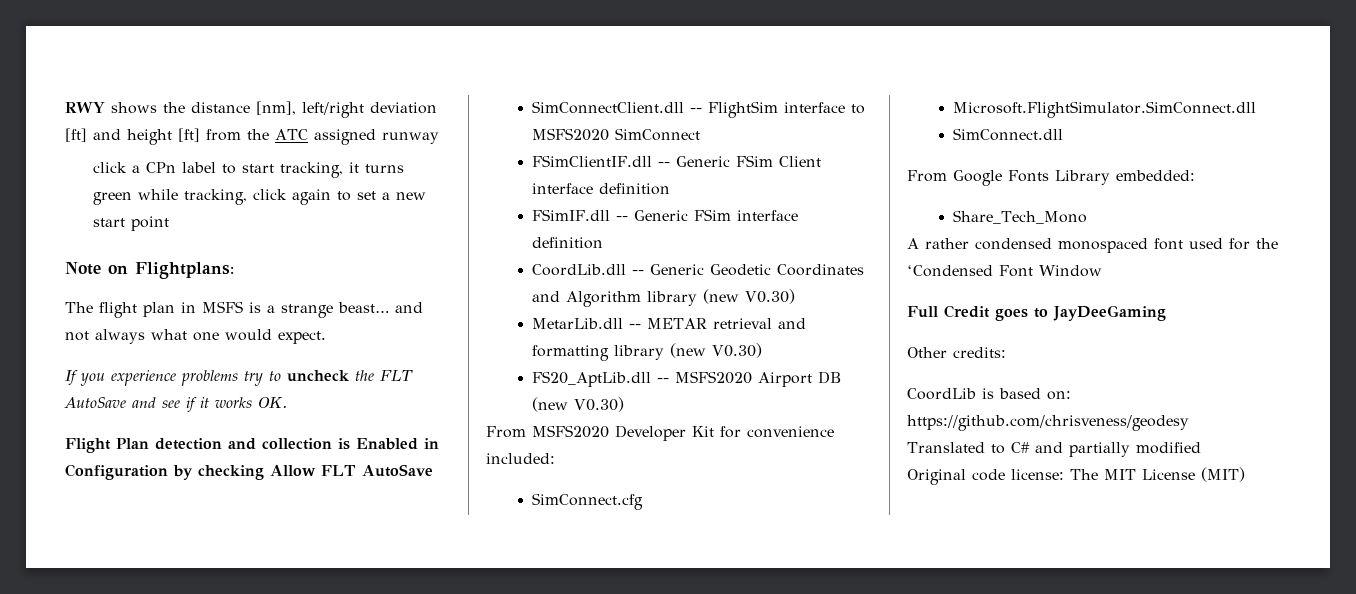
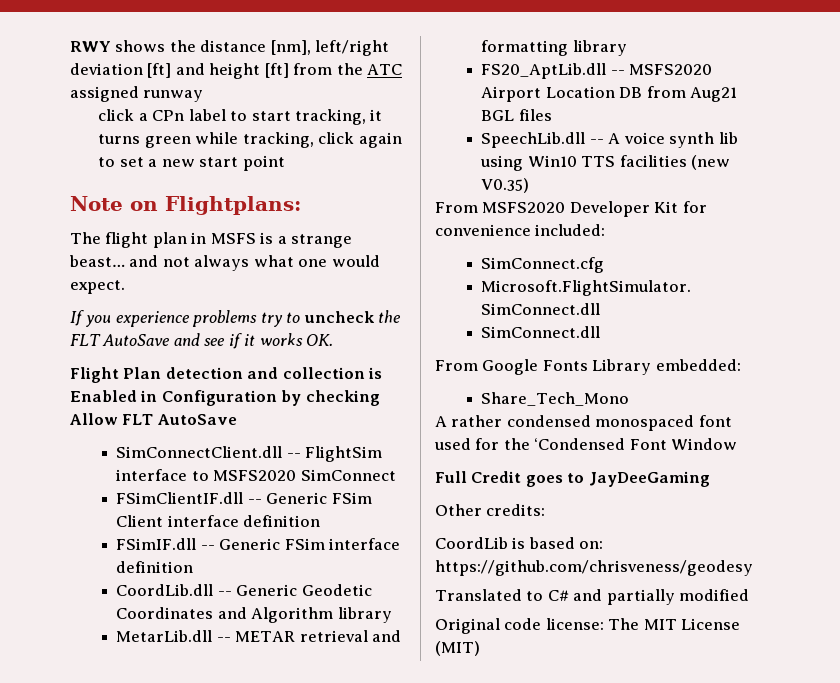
[702,289,795,304] (new V0.30) -> (392, 615) none
[669,343,762,358] (new V0.30) -> (627, 48) none
[817,371,841,384] [531,397,624,412] DB (new V0.30) -> [545,86,738,102] [481,109,552,121] [481,132,738,148] [480,155,731,171] [481,178,530,193] Location DB from Aug21 BGL files // SpeechLib.dll -- A voice synth lib using Win10 TTS facilities (new V0.35)

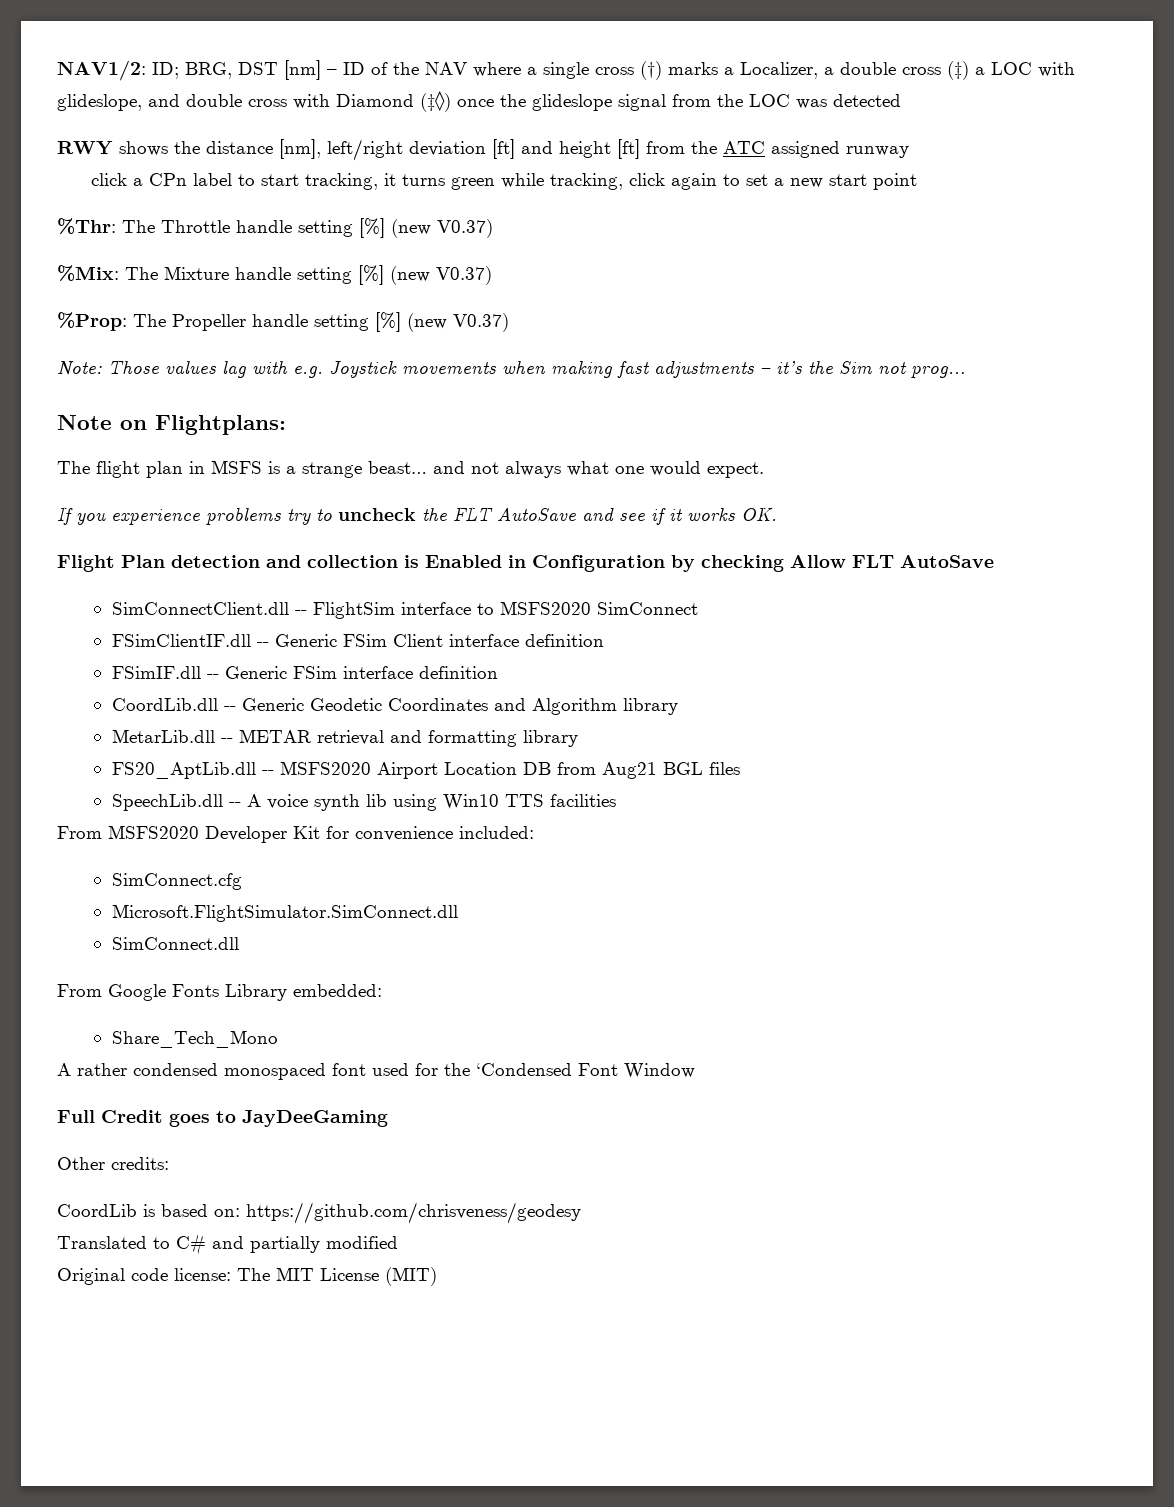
(70, 46) none -> [57,60,1075,81] [57,91,901,112] NAV1/2: ID; BRG, DST [nm] – ID of the NAV where a single cross (†) marks a Localizer, a double cross (‡) a LOC with glideslope, and double cross with Diamond (‡◊) once the glideslope signal from the LOC was detected //
(285, 163) none -> [57,218,493,238] [57,265,492,285] [57,312,509,332] [57,360,966,378] // %Thr: The Throttle handle setting [%] (new V0.37) // %Mix: The Mixture handle setting [%] (new V0.37) // %Prop: The Propeller handle setting [%] (new V0.37) // Note: Those values lag with e.g. Joystick movements when making fast adjustments – it’s the Sim not prog…
[691,155,731,170] [481,178,530,193] (new V0.35) -> (616, 800) none

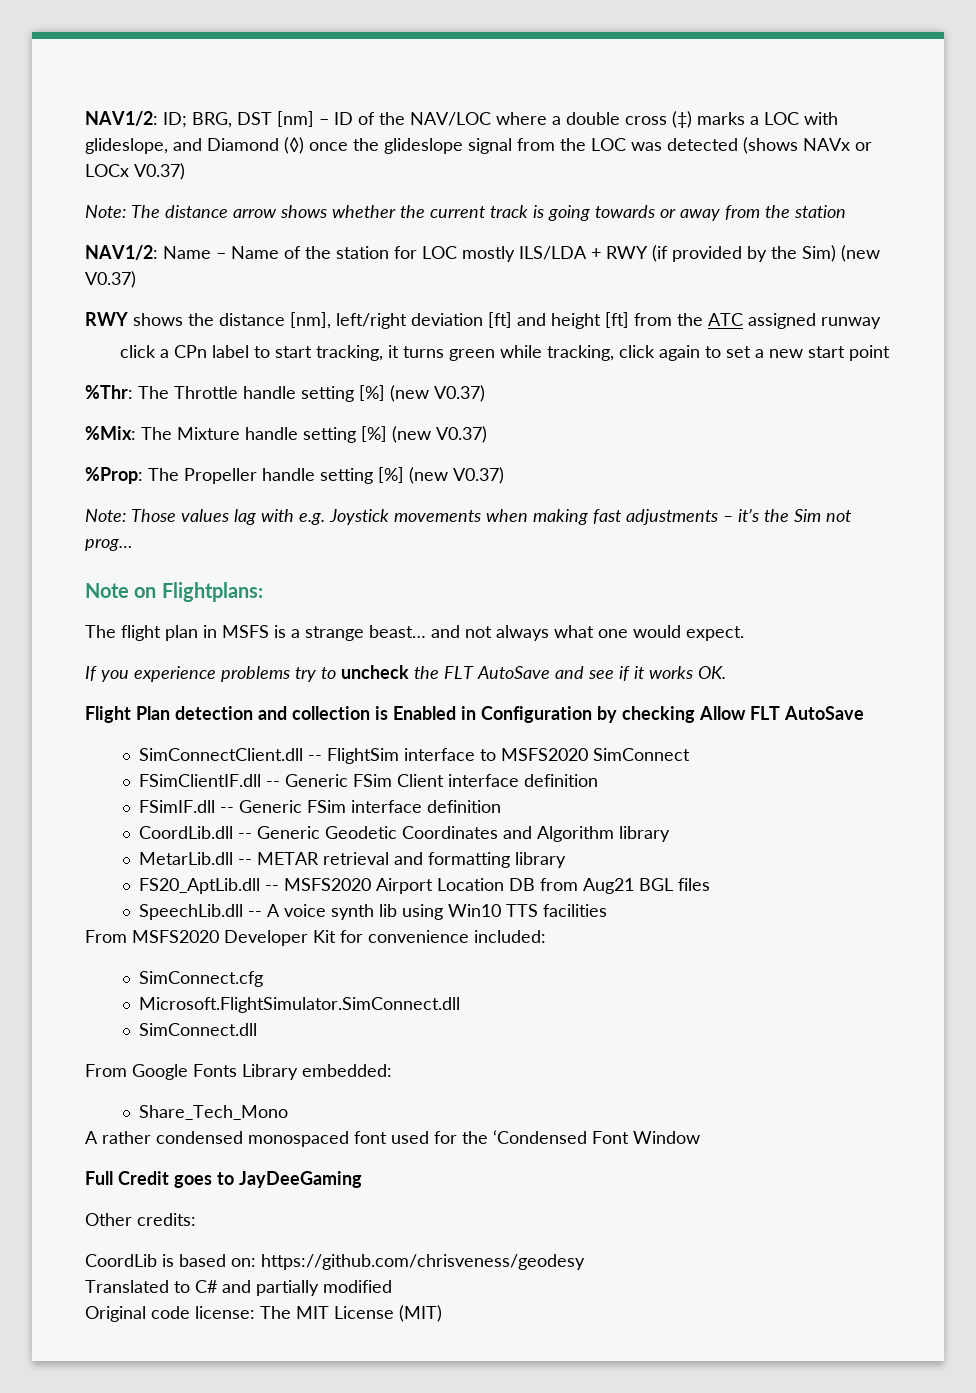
[425,62,467,75] NAV -> [410,112,491,126] NAV/LOC
[543,61,834,80] single cross (†) marks a Localizer, a -> (561, 120) none
(969, 70) none -> [697,112,745,125] marks
[186,91,451,112] double cross with Diamond (‡◊) -> [207,137,304,154] Diamond (◊)
(901, 100) none -> [743,137,872,154] [85,163,185,180] [85,205,846,221] [85,245,880,262] [85,271,136,288] (shows NAVx or LOCx V0.37) // Note: The distance arrow shows whether the current track is going towards or away from the station // NAV1/2: Name – Name of the station for LOC mostly ILS/LDA + RWY (if provided by the Sim) (new V0.37)

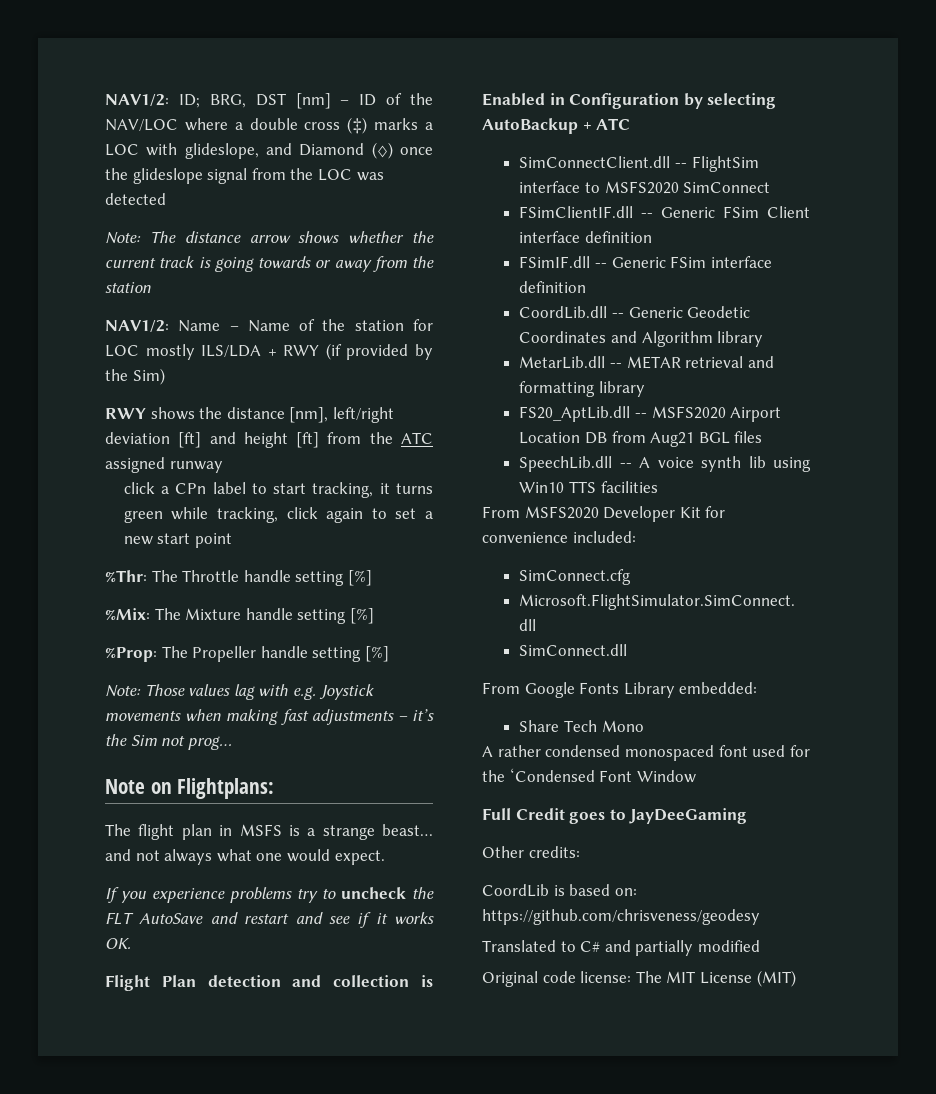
[743,137,872,154] [85,163,185,180] (shows NAVx or LOCx V0.37) -> (166, 199) none
[841,245,880,262] [85,271,136,288] (new V0.37) -> (165, 376) none
[390,385,485,402] (new V0.37) -> (372, 578) none
[392,426,487,443] (new V0.37) -> (374, 616) none
[409,467,504,484] (new V0.37) -> (389, 654) none
(584, 672) none -> [244,912,323,924] restart and
[622,706,864,723] checking Allow FLT AutoSave -> [707,93,777,109] [482,118,631,134] selecting AutoBackup + ATC
[139,1105,289,1120] Share_Tech_Mono -> [519,720,644,732] Share Tech Mono

